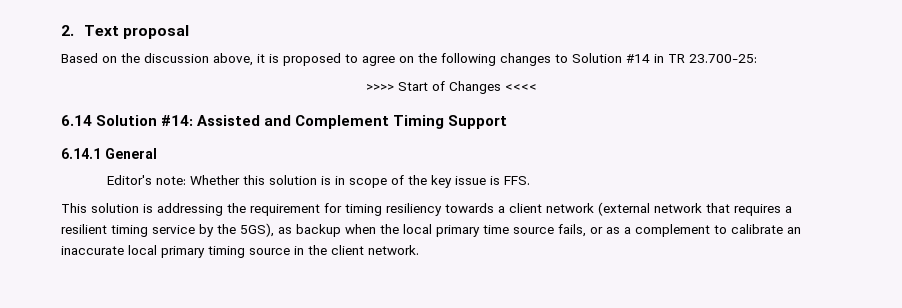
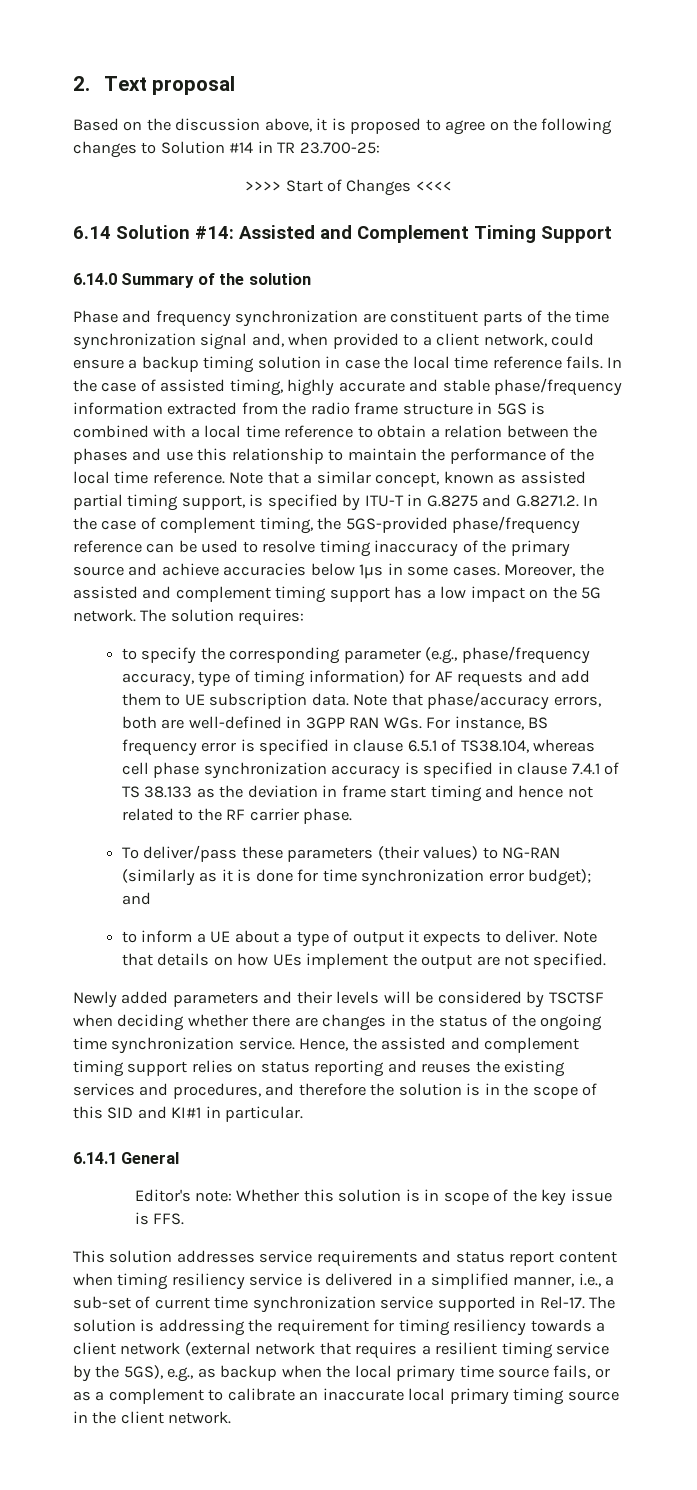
(508, 122) none -> [73,273,311,288] [73,310,610,327] [73,333,595,350] [73,356,623,373] [73,378,623,396] [73,402,546,415] [73,425,598,438] [73,448,594,464] [73,471,586,487] [73,494,599,511] [73,516,581,534] [73,540,570,557] [73,563,604,579] [73,586,602,603] [73,609,305,626] [121,646,590,664] [121,670,591,687] [121,692,601,710] [121,716,549,730] [121,739,596,756] [121,762,620,779] [121,785,593,802] [121,808,353,824] [121,845,561,862] [121,869,592,886] [121,892,151,905] [121,930,597,947] [121,953,607,969] [73,991,604,1008] [73,1014,603,1031] [73,1037,580,1054] [73,1060,566,1077] [73,1083,598,1099] [73,1106,304,1122] // 6.14.0 Summary of the solution // Phase and frequency synchronization are constituent parts of the time synchronization signal and, when provided to a client network, could ensure a backup timing solution in case the local time reference fails. In the case of assisted timing, highly accurate and stable phase/frequency information extracted from the radio frame structure in 5GS is combined with a local time reference to obtain a relation between the phases and use this relationship to maintain the performance of the local time reference. Note that a similar concept, known as assisted partial timing support, is specified by ITU-T in G.8275 and G.8271.2. In the case of complement timing, the 5GS-provided phase/frequency reference can be used to resolve timing inaccuracy of the primary source and achieve accuracies below 1μs in some cases. Moreover, the assisted and complement timing support has a low impact on the 5G network. The solution requires: // to specify the corresponding parameter (e.g., phase/frequency accuracy, type of timing information) for AF requests and add them to UE subscription data. Note that phase/accuracy errors, both are well-defined in 3GPP RAN WGs. For instance, BS frequency error is specified in clause 6.5.1 of TS38.104, whereas cell phase synchronization accuracy is specified in clause 7.4.1 of TS 38.133 as the deviation in frame start timing and hence not related to the RF carrier phase. // To deliver/pass these parameters (their values) to NG-RAN (similarly as it is done for time synchronization error budget); and // to inform a UE about a type of output it expects to deliver. Note that details on how UEs implement the output are not specified. // Newly added parameters and their levels will be considered by TSCTSF when deciding whether there are changes in the status of the ongoing time synchronization service. Hence, the assisted and complement timing support relies on status reporting and reuses the existing services and procedures, and therefore the solution is in the scope of this SID and KI#1 in particular.
(139, 208) none -> [176,1250,617,1267] [73,1273,615,1290] [73,1296,616,1313] [73,1319,136,1332] addresses service requirements and status report content when timing resiliency service is delivered in a simplified manner, i.e., a sub-set of current time synchronization service supported in Rel-17. The solution
(274, 230) none -> [167,1367,194,1382] e.g.,

